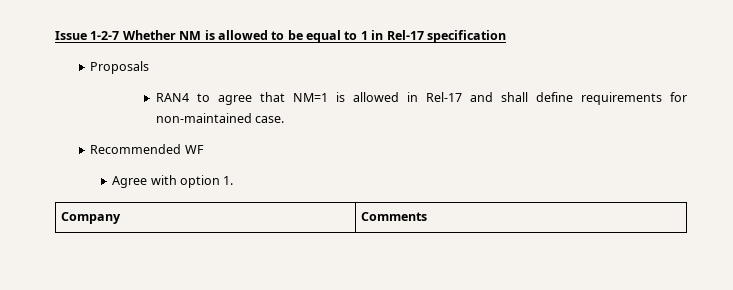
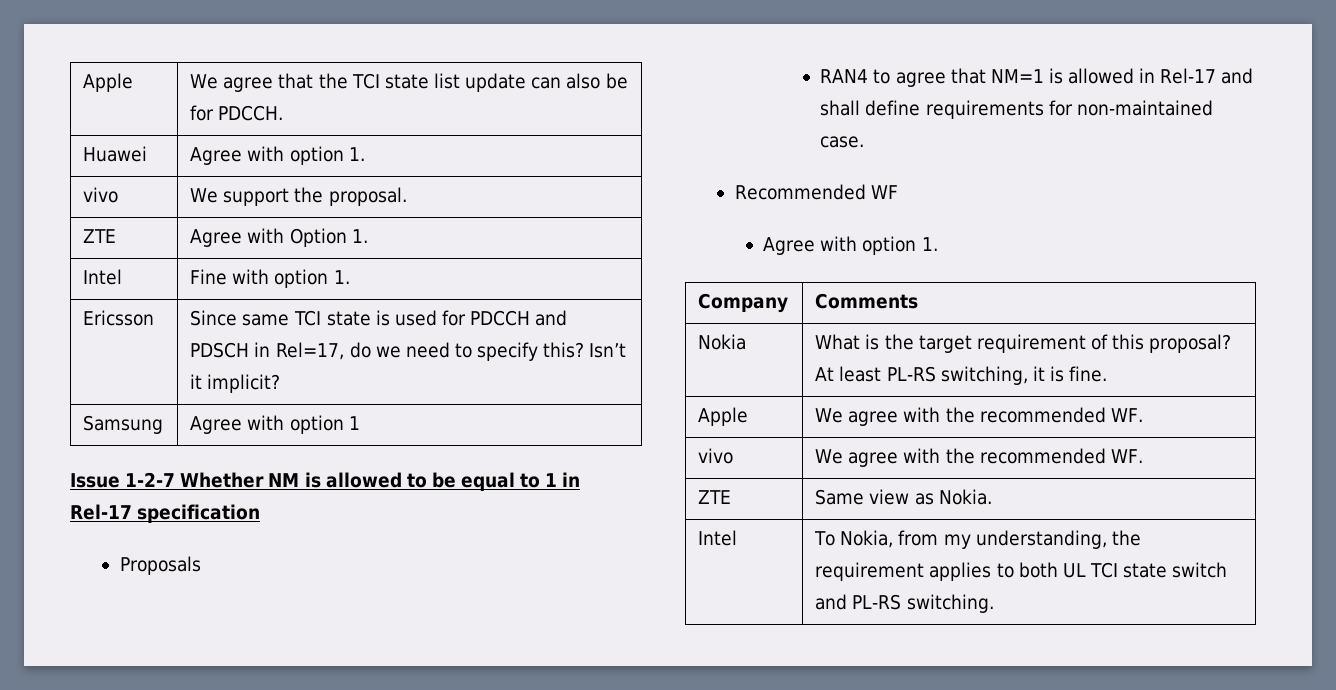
(55, 35) none -> [83,73,134,92] [190,73,628,92] [190,105,284,121] [83,146,148,162] [190,146,365,165] [83,187,119,203] [190,187,407,206] [83,229,117,243] [190,228,368,247] [83,269,123,285] [190,269,350,288] [83,310,155,326] [190,310,568,326] [190,342,627,361] [190,374,281,393] [83,415,164,434] [190,415,360,434] Apple | We agree that the TCI state list update can also be for PDCCH. // Huawei | Agree with option 1. // vivo | We support the proposal. // ZTE | Agree with Option 1. // Intel | Fine with option 1. // Ericsson | Since same TCI state is used for PDCCH and PDSCH in Rel=17, do we need to specify this? Isn’t it implicit? // Samsung | Agree with option 1 //
(428, 216) none -> [698,334,747,350] [815,334,1232,353] [815,366,1108,385] [698,407,749,426] [815,407,1143,426] [698,448,734,464] [815,448,1143,467] [698,490,732,504] [815,489,992,505] [698,530,738,546] [814,530,1141,549] [815,562,1228,581] [815,594,994,613] // Nokia | What is the target requirement of this proposal? At least PL-RS switching, it is fine. // Apple | We agree with the recommended WF. // vivo | We agree with the recommended WF. // ZTE | Same view as Nokia. // Intel | To Nokia, from my understanding, the requirement applies to both UL TCI state switch and PL-RS switching.

